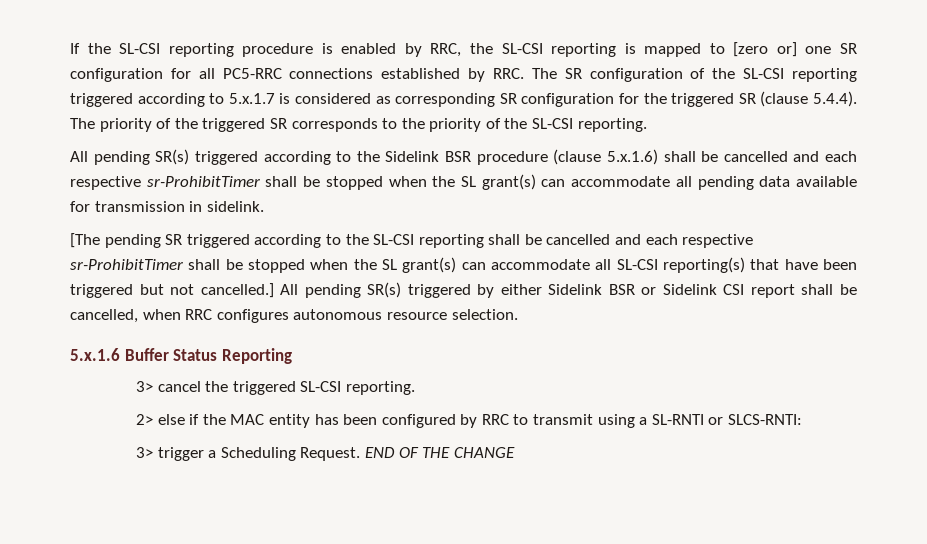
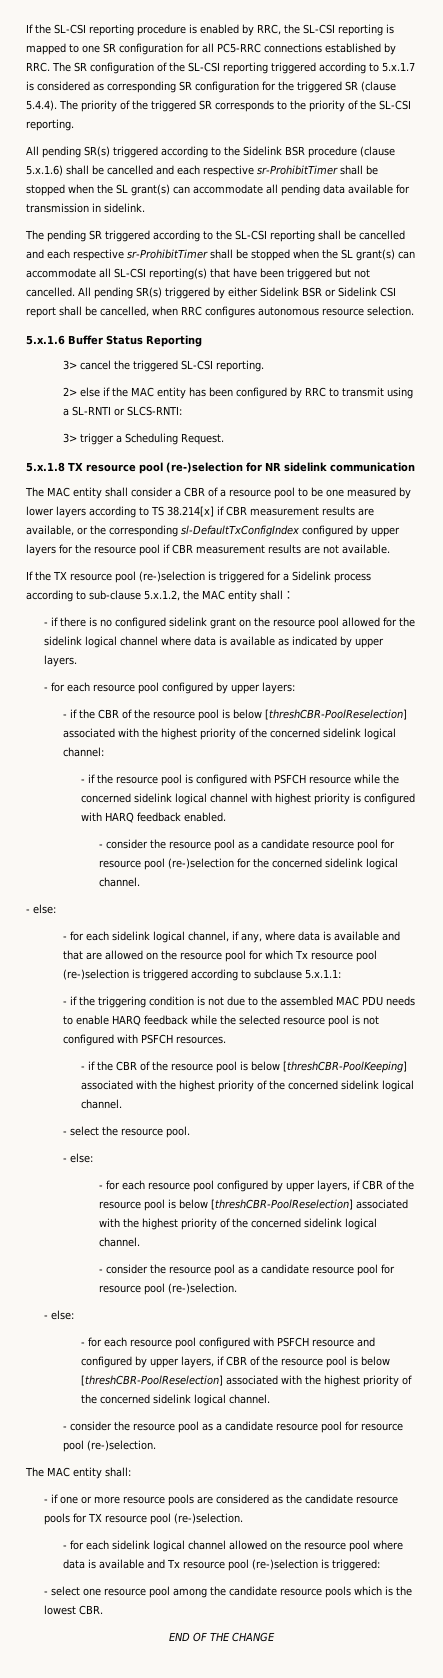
[733,42,797,57] [zero or] -> (79, 48) none
[70,233,100,248] [The -> [25,230,44,240] The
[200,283,274,298] cancelled.] -> [26,287,75,297] cancelled.
(361, 454) none -> [26,462,415,474] [25,487,411,499] [26,506,374,518] [26,525,400,537] [26,544,390,556] [26,571,371,583] [26,590,294,602] [44,617,416,629] [44,636,385,648] [44,655,78,667] [44,682,296,694] [62,709,407,721] [62,728,396,740] [62,747,104,757] [80,774,399,786] [80,793,415,805] [80,812,226,823] [99,839,396,851] [99,858,399,870] [99,877,141,887] [26,904,56,914] [62,931,400,943] [62,950,377,962] [62,969,341,981] [62,996,415,1008] [62,1015,379,1027] [62,1034,226,1046] [80,1061,407,1073] [80,1080,414,1092] [80,1099,122,1109] [62,1126,190,1138] [62,1153,93,1163] [99,1180,415,1192] [99,1199,409,1211] [99,1218,378,1230] [99,1237,141,1247] [99,1264,396,1276] [99,1283,238,1295] [44,1310,75,1320] [80,1337,375,1349] [80,1356,390,1368] [80,1375,412,1387] [80,1394,270,1406] [62,1421,403,1433] [62,1440,156,1452] [25,1467,131,1479] [44,1494,399,1506] [44,1513,244,1525] [62,1540,403,1552] [62,1559,380,1571] [44,1586,413,1598] [44,1605,104,1615] // 5.x.1.8 TX resource pool (re-)selection for NR sidelink communication // The MAC entity shall consider a CBR of a resource pool to be one measured by lower layers according to TS 38.214[x] if CBR measurement results are available, or the corresponding sl-DefaultTxConfigIndex configured by upper layers for the resource pool if CBR measurement results are not available. // If the TX resource pool (re-)selection is triggered for a Sidelink process according to sub-clause 5.x.1.2, the MAC entity shall： // - if there is no configured sidelink grant on the resource pool allowed for the sidelink logical channel where data is available as indicated by upper layers. // - for each resource pool configured by upper layers: // - if the CBR of the resource pool is below [threshCBR-PoolReselection] associated with the highest priority of the concerned sidelink logical channel: // - if the resource pool is configured with PSFCH resource while the concerned sidelink logical channel with highest priority is configured with HARQ feedback enabled. // - consider the resource pool as a candidate resource pool for resource pool (re-)selection for the concerned sidelink logical channel. // - else: // - for each sidelink logical channel, if any, where data is available and that are allowed on the resource pool for which Tx resource pool (re-)selection is triggered according to subclause 5.x.1.1: // - if the triggering condition is not due to the assembled MAC PDU needs to enable HARQ feedback while the selected resource pool is not configured with PSFCH resources. // - if the CBR of the resource pool is below [threshCBR-PoolKeeping] associated with the highest priority of the concerned sidelink logical channel. // - select the resource pool. // - else: // - for each resource pool configured by upper layers, if CBR of the resource pool is below [threshCBR-PoolReselection] associated with the highest priority of the concerned sidelink logical channel. // - consider the resource pool as a candidate resource pool for resource pool (re-)selection. // - else: // - for each resource pool configured with PSFCH resource and configured by upper layers, if CBR of the resource pool is below [threshCBR-PoolReselection] associated with the highest priority of the concerned sidelink logical channel. // - consider the resource pool as a candidate resource pool for resource pool (re-)selection. // The MAC entity shall: // - if one or more resource pools are considered as the candidate resource pools for TX resource pool (re-)selection. // - for each sidelink logical channel allowed on the resource pool where data is available and Tx resource pool (re-)selection is triggered: // - select one resource pool among the candidate resource pools which is the lowest CBR. //

